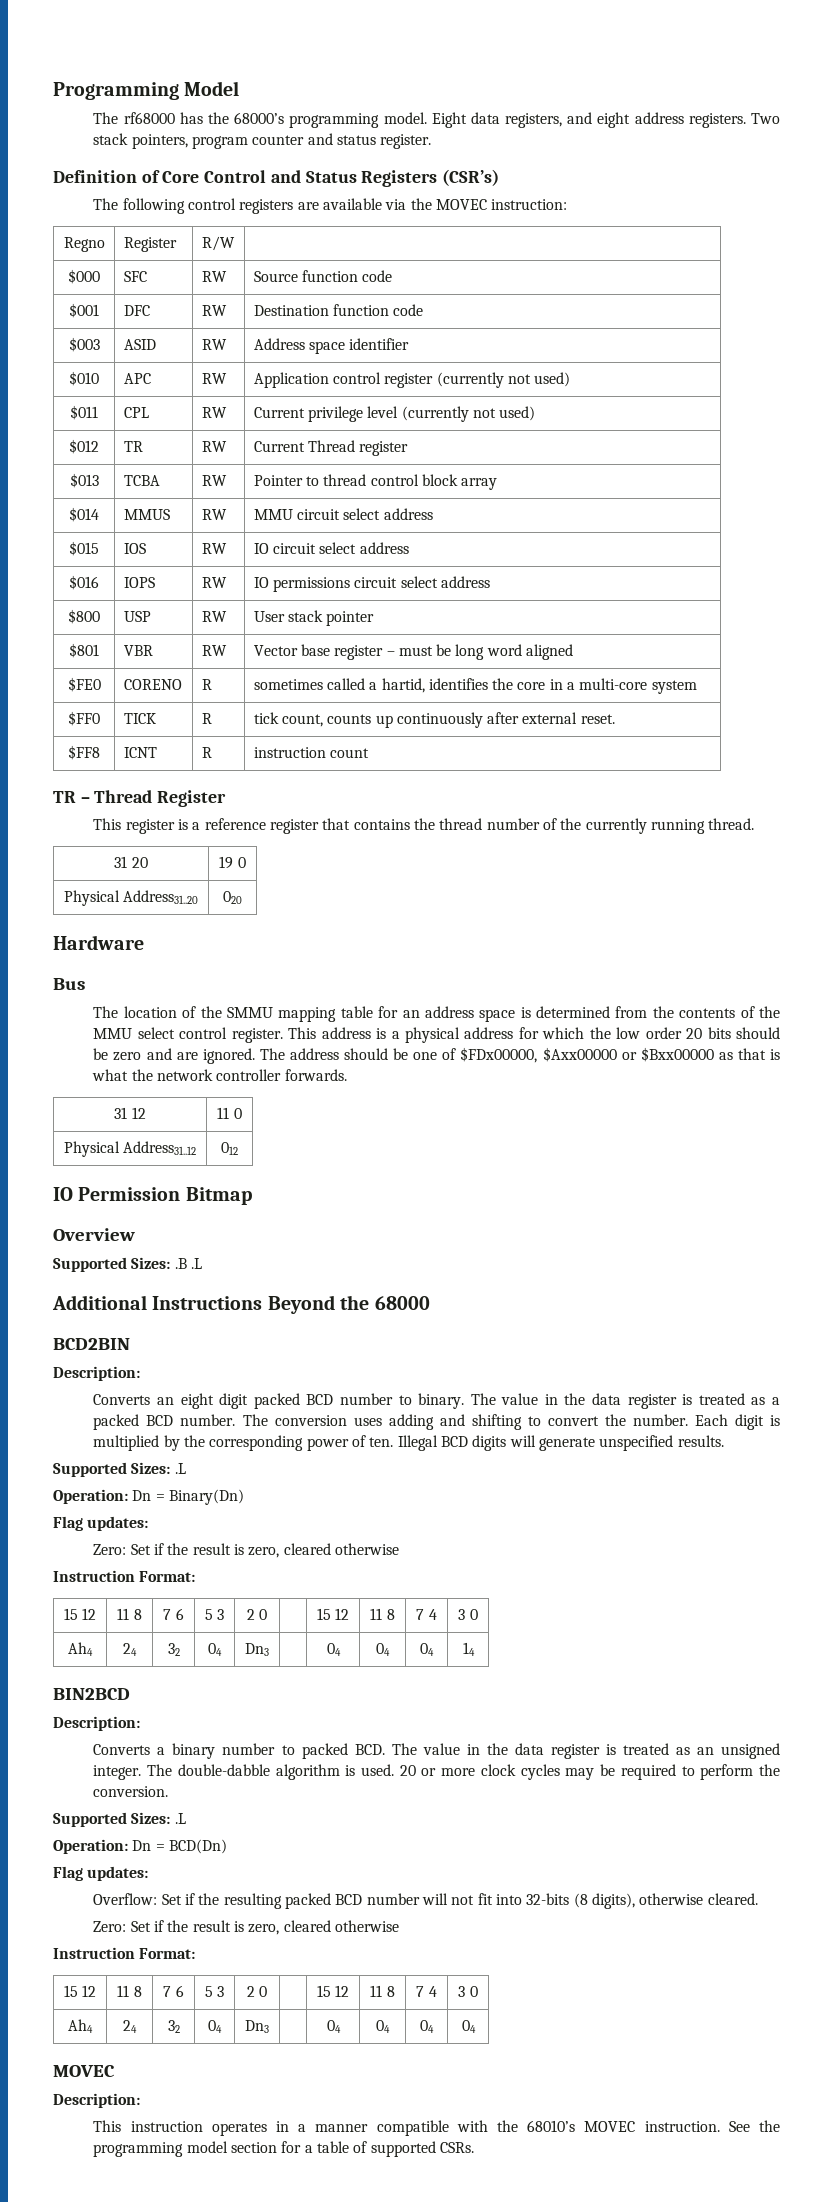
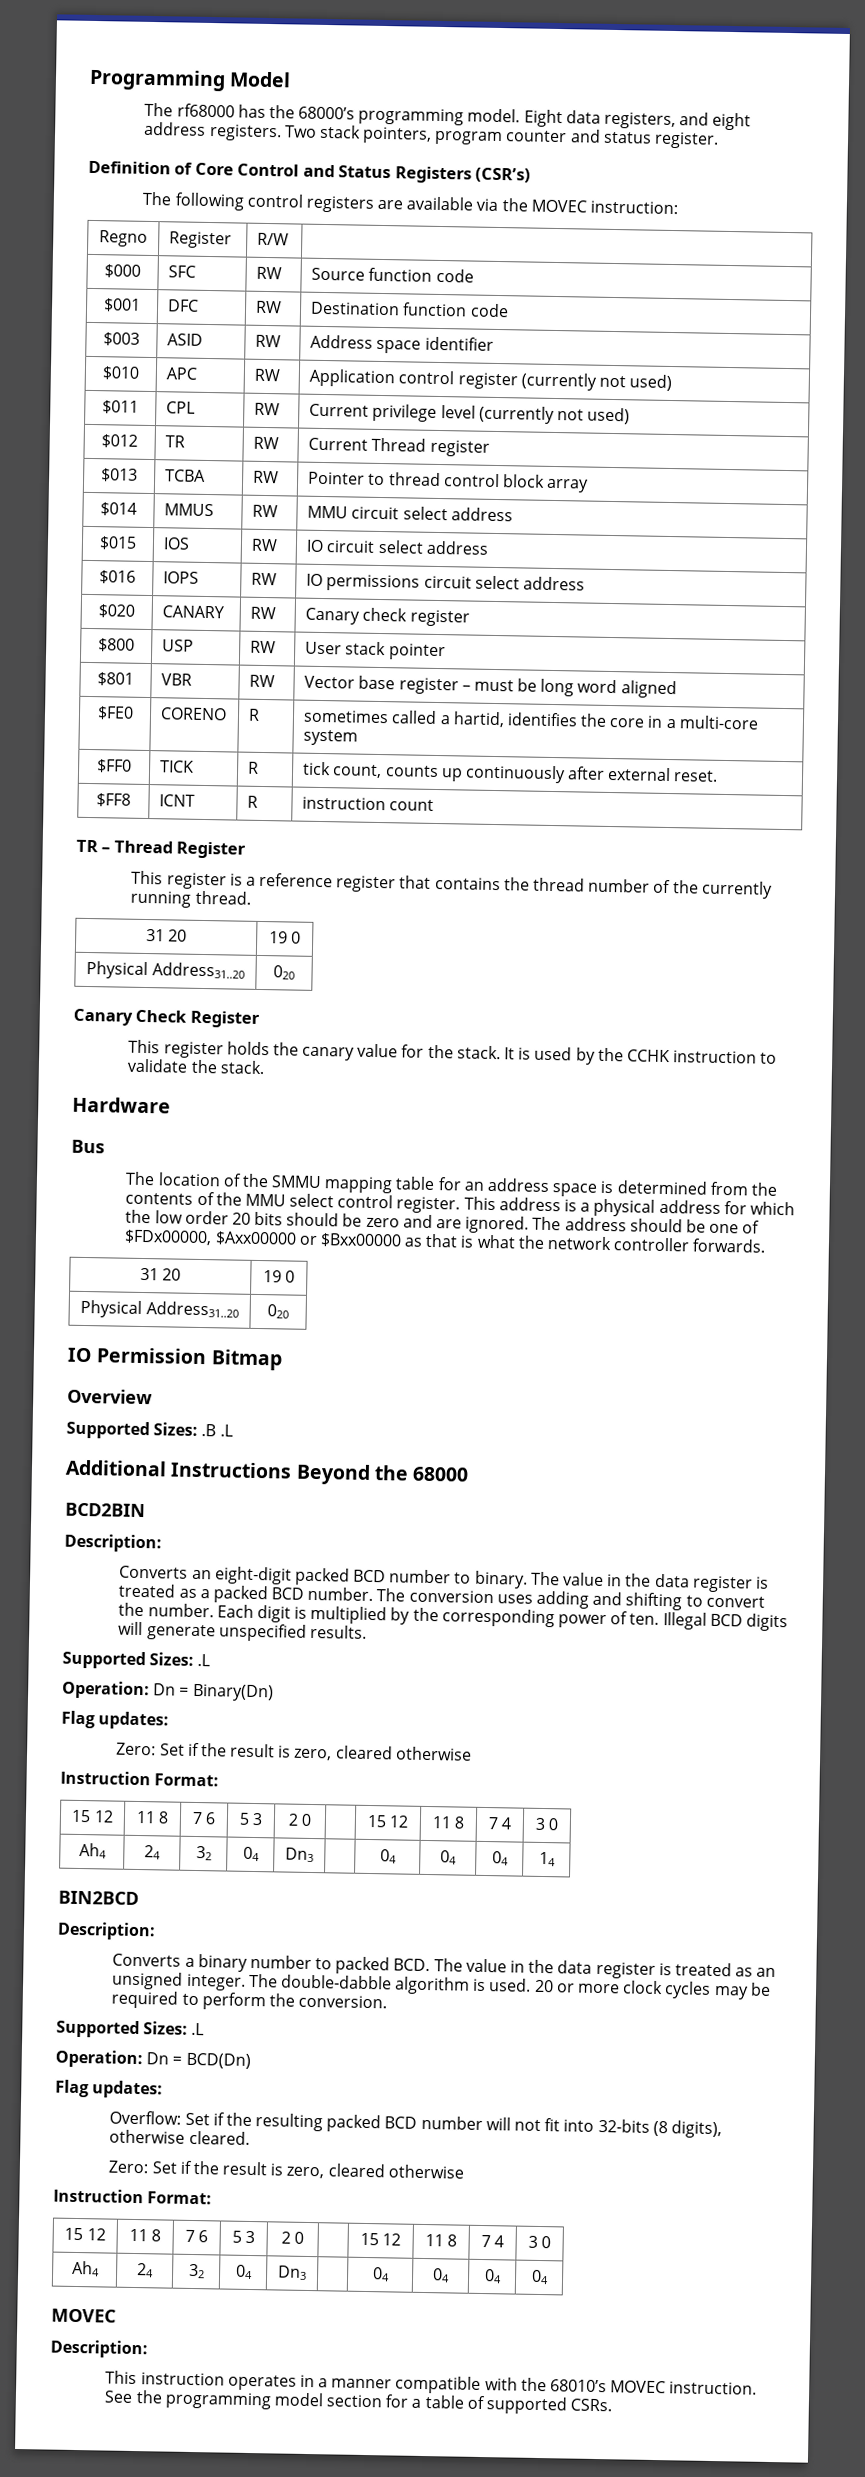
(490, 582) none -> [98,604,135,618] [162,605,225,619] [250,606,277,620] [305,607,470,627] // $020 | CANARY | RW | Canary check register
(242, 897) none -> [73,1008,260,1028] [128,1039,778,1065] [127,1058,265,1075] // Canary Check Register // This register holds the canary value for the stack. It is used by the CCHK instruction to validate the stack.
[131,1107,146,1119] [217,1107,242,1119] [63,1141,197,1157] [221,1142,238,1155] 12 | 11 0 // Physical Address31..12 | 012 -> [162,1268,182,1281] [262,1270,296,1283] [80,1299,239,1319] [267,1304,289,1319] 20 | 19 0 // Physical Address31..20 | 020
[180,1393,249,1409] eight digit -> [214,1566,292,1585] eight-digit

